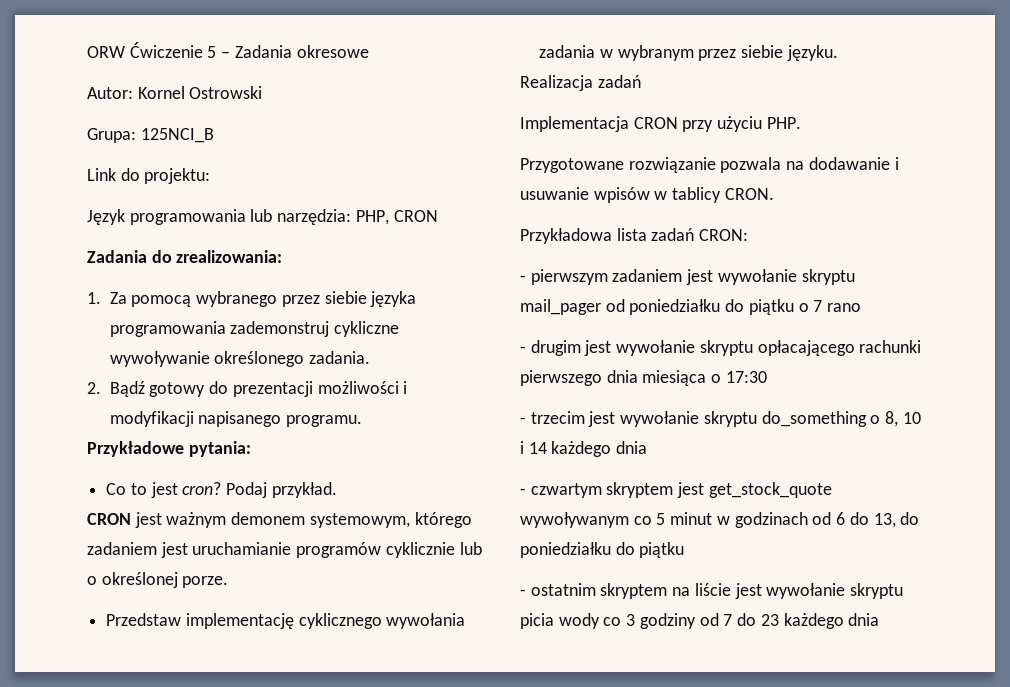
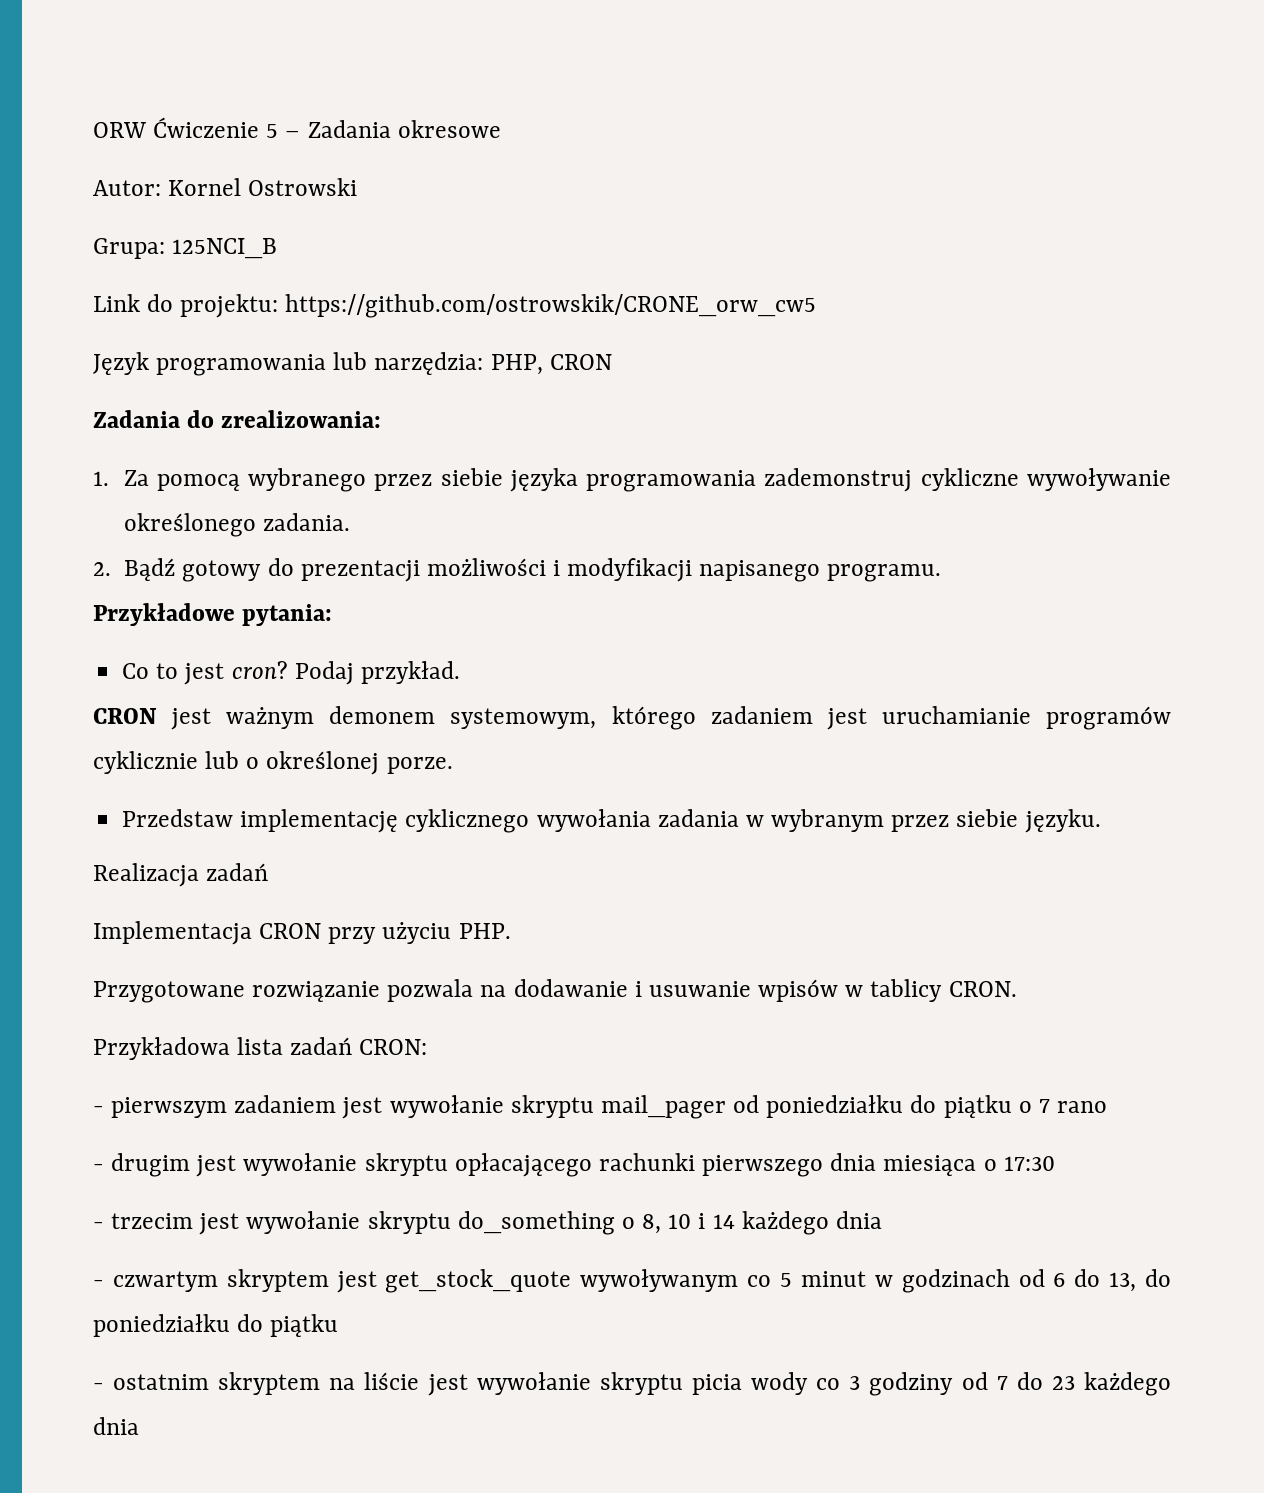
(211, 176) none -> [285,294,817,318] https://github.com/ostrowskik/CRONE_orw_cw5

